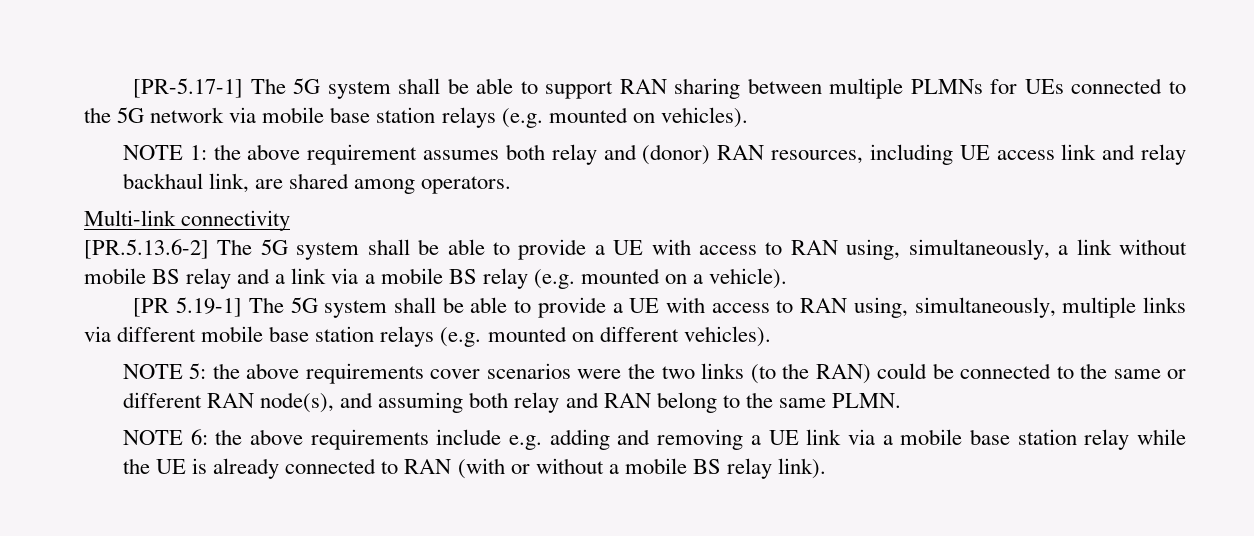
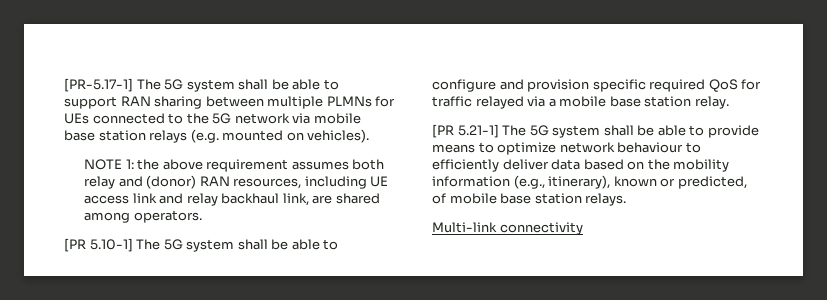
[84,210,291,231] [84,239,1188,260] [84,268,788,289] [133,297,1186,318] [84,326,771,347] [122,363,1186,384] [122,392,901,413] [122,429,1187,450] [122,458,827,479] Multi-link connectivity // [PR.5.13.6-2] The 5G system shall be able to provide a UE with access to RAN using, simultaneously, a link without mobile BS relay and a link via a mobile BS relay (e.g. mounted on a vehicle). // [PR 5.19-1] The 5G system shall be able to provide a UE with access to RAN using, simultaneously, multiple links via different mobile base station relays (e.g. mounted on different vehicles). // NOTE 5: the above requirements cover scenarios were the two links (to the RAN) could be connected to the same or different RAN node(s), and assuming both relay and RAN belong to the same PLMN. // NOTE 6: the above requirements include e.g. adding and removing a UE link via a mobile base station relay while the UE is already connected to RAN (with or without a mobile BS relay link). -> [64,238,339,252] [432,79,762,92] [432,96,729,109] [432,124,759,138] [432,142,701,155] [432,159,730,172] [432,175,747,189] [432,193,627,206] [432,222,583,235] [PR 5.10-1] The 5G system shall be able to configure and provision specific required QoS for traffic relayed via a mobile base station relay. // [PR 5.21-1] The 5G system shall be able to provide means to optimize network behaviour to efficiently deliver data based on the mobility information (e.g., itinerary), known or predicted, of mobile base station relays. // Multi-link connectivity

